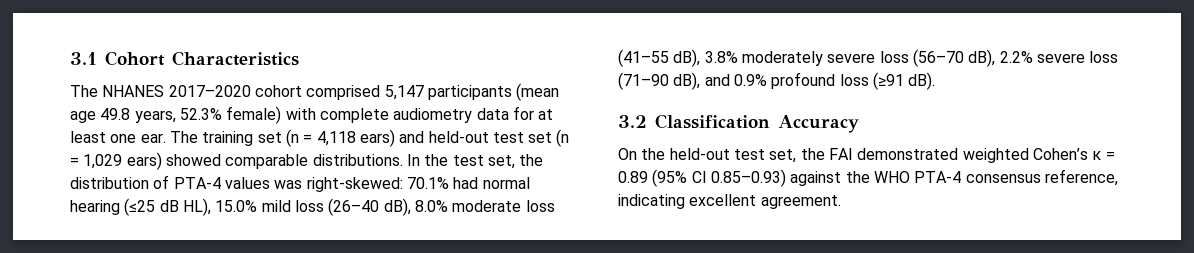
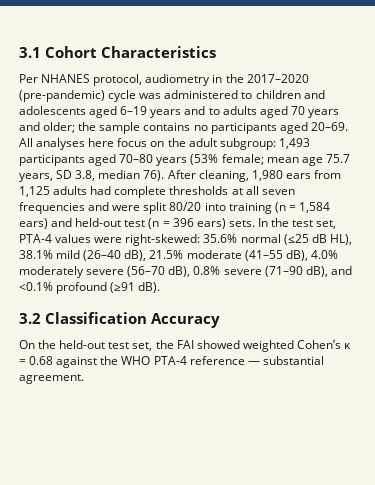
[70,83,560,101] [70,106,554,124] [70,129,356,147] The NHANES 2017–2020 cohort comprised 5,147 participants (mean age 49.8 years, 52.3% female) with complete audiometry data for at least one ear. The training set (n = 4,118 -> [19,74,309,86] [19,90,325,102] [19,106,339,118] [19,122,348,134] [19,138,310,150] [19,154,350,166] [19,170,341,182] [19,186,295,198] [19,202,330,214] Per NHANES protocol, audiometry in the 2017–2020 (pre-pandemic) cycle was administered to children and adolescents aged 6–19 years and to adults aged 70 years and older; the sample contains no participants aged 20–69. All analyses here focus on the adult subgroup: 1,493 participants aged 70–80 years (53% female; mean age 75.7 years, SD 3.8, median 76). After cleaning, 1,980 ears from 1,125 adults had complete thresholds at all seven frequencies and were split 80/20 into training (n = 1,584
[528,129,570,147] [70,152,544,170] [70,175,530,192] [70,198,555,216] set (n = 1,029 ears) showed comparable distributions. In the test set, the distribution of PTA-4 values was right-skewed: 70.1% had normal hearing (≤25 dB HL), 15.0% mild loss (26–40 dB), 8.0% moderate loss -> [148,218,337,229] [19,234,352,246] [19,250,242,261] (n = 396 ears) sets. In the test set, PTA-4 values were right-skewed: 35.6% normal (≤25 dB HL), 38.1% mild (26–40 dB), 21.5% moderate
[704,51,738,63] 3.8% -> [310,250,338,259] 4.0%
[879,51,909,63] loss -> (125, 272) none
[999,51,1119,63] [618,72,869,90] 2.2% severe loss (71–90 dB), and 0.9% profound loss -> [193,266,352,277] [19,282,108,294] 0.8% severe (71–90 dB), and <0.1% profound
[857,148,959,160] demonstrated -> [196,340,240,349] showed
[618,169,1118,187] [618,194,757,209] 0.89 (95% CI 0.85–0.93) against the WHO PTA-4 consensus reference, indicating excellent -> [29,356,324,368] 0.68 against the WHO PTA-4 reference — substantial

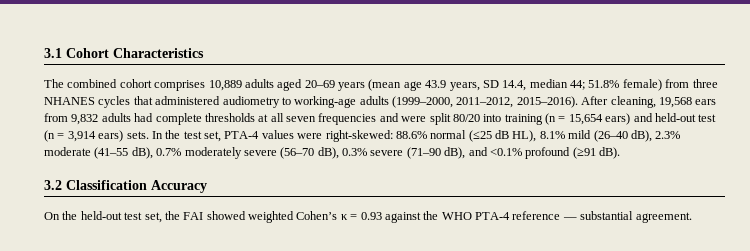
[19,74,309,86] [19,90,325,102] [19,106,339,118] [19,122,348,134] [19,138,310,150] [19,154,350,166] [19,170,165,182] Per NHANES protocol, audiometry in the 2017–2020 (pre-pandemic) cycle was administered to children and adolescents aged 6–19 years and to adults aged 70 years and older; the sample contains no participants aged 20–69. All analyses here focus on the adult subgroup: 1,493 participants aged 70–80 years (53% female; mean age 75.7 years, SD 3.8, median 76). -> [44,79,718,91] [44,96,578,108] The combined cohort comprises 10,889 adults aged 20–69 years (mean age 43.9 years, SD 14.4, median 44; 51.8% female) from three NHANES cycles that administered audiometry to working-age adults (1999–2000, 2011–2012, 2015–2016).
[251,170,283,181] 1,980 -> [658,97,692,108] 19,568
[19,186,50,197] 1,125 -> [71,114,99,125] 9,832
[298,202,330,213] 1,584 -> [568,114,603,125] 15,654
[172,218,194,227] 396 -> [67,131,96,142] 3,914
[203,234,238,243] 35.6% -> [395,131,427,139] 88.6%
[19,250,53,259] 38.1% -> [539,131,565,139] 8.1%
[149,250,184,259] 21.5% -> [655,131,681,139] 2.3%
[310,250,338,259] 4.0% -> [156,148,182,156] 0.7%
[193,266,221,275] 0.8% -> [342,148,367,156] 0.3%
[29,356,54,365] 0.68 -> [360,212,382,220] 0.93

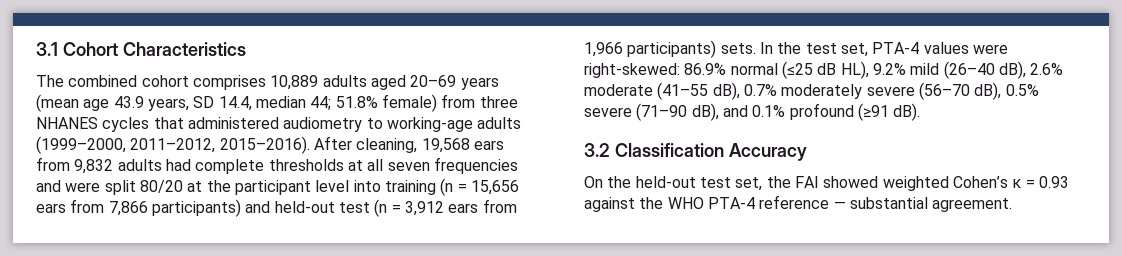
[483,113,631,125] into training (n = 15,654 ears) -> [187,178,519,196] [36,199,241,217] at the participant level into training (n = 15,656 ears from 7,866 participants)
[67,130,124,142] 3,914 ears) -> [404,199,517,216] [584,40,717,58] 3,912 ears from 1,966 participants)
[395,131,427,139] 88.6% -> [684,63,727,75] 86.9%
[539,131,565,139] 8.1% -> [872,63,906,75] 9.2%
[655,131,681,139] 2.3% -> [1030,63,1064,75] 2.6%
[342,148,367,156] 0.3% -> [1005,84,1039,96] 0.5%
[489,148,522,156] <0.1% -> [752,105,786,117] 0.1%

